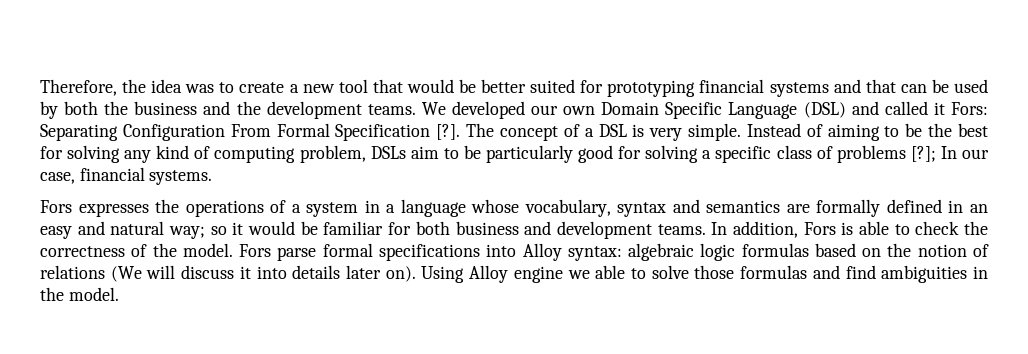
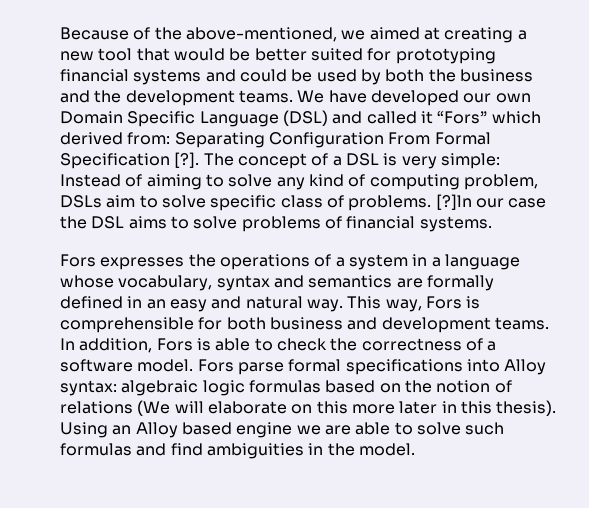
[40,79,285,96] Therefore, the idea was to create -> [60,27,514,43] Because of the above-mentioned, we aimed at creating
[865,79,927,93] that can -> [239,69,287,82] could
(446, 108) none -> [328,90,367,103] have
[950,102,988,115] Fors: -> [437,111,541,124] [60,132,171,145] “Fors” which derived from:
[688,123,742,141] simple. -> [440,153,500,169] simple:
[905,123,989,137] [40,145,121,163] be the best for solving -> [228,174,273,187] solve
[463,145,990,163] [40,172,75,184] be particularly good for solving a specific class of problems [?]; In our case, -> [161,194,547,211] [60,216,342,232] solve specific class of problems. [?]ln our case the DSL aims to solve problems of
[169,221,384,239] way; so it would be familiar -> [306,296,481,312] [60,317,194,333] way. This way, Fors is comprehensible
[152,243,177,257] the -> [487,341,497,351] [60,359,133,372] a software
[181,265,509,283] discuss it into details later on). Using Alloy -> [207,400,557,416] [60,422,232,438] elaborate on this more later in this thesis). Using an Alloy based
(590, 274) none -> [324,425,351,435] are
[694,265,735,279] those -> [465,422,505,435] such

